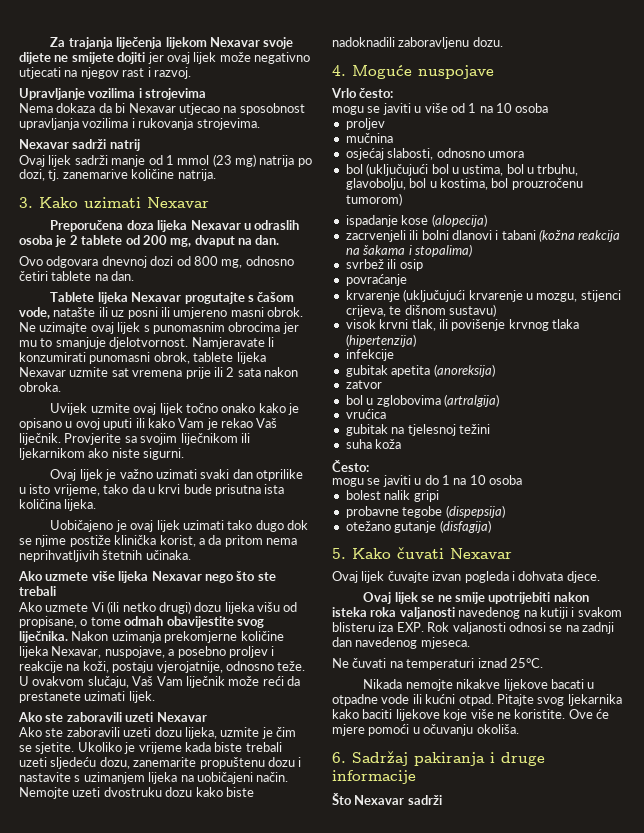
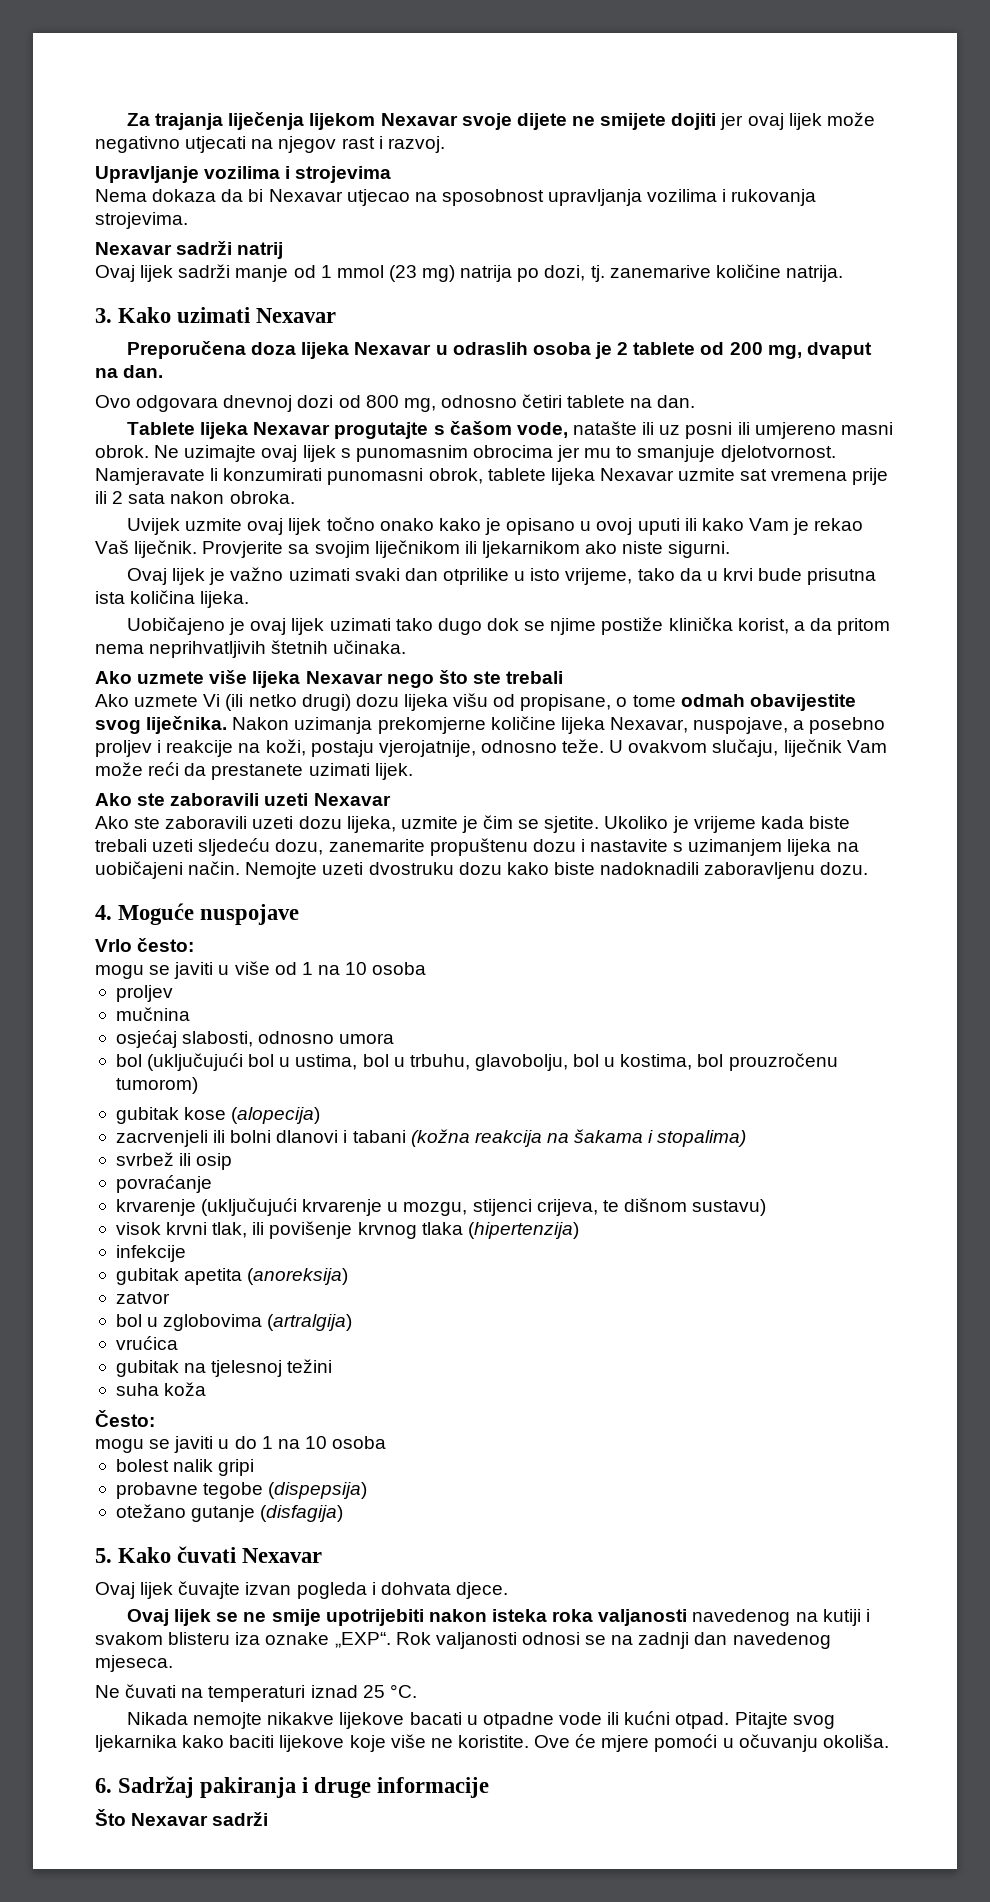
[132,676,225,688] Vaš Vam liječnik -> [783,739,887,757] liječnik Vam
[345,215,398,227] ispadanje -> [115,1107,179,1124] gubitak
[396,622,424,632] EXP. -> [265,1632,391,1648] oznake „EXP“.
[509,658,543,668] 25°C. -> [362,1684,417,1698] 25 °C.

